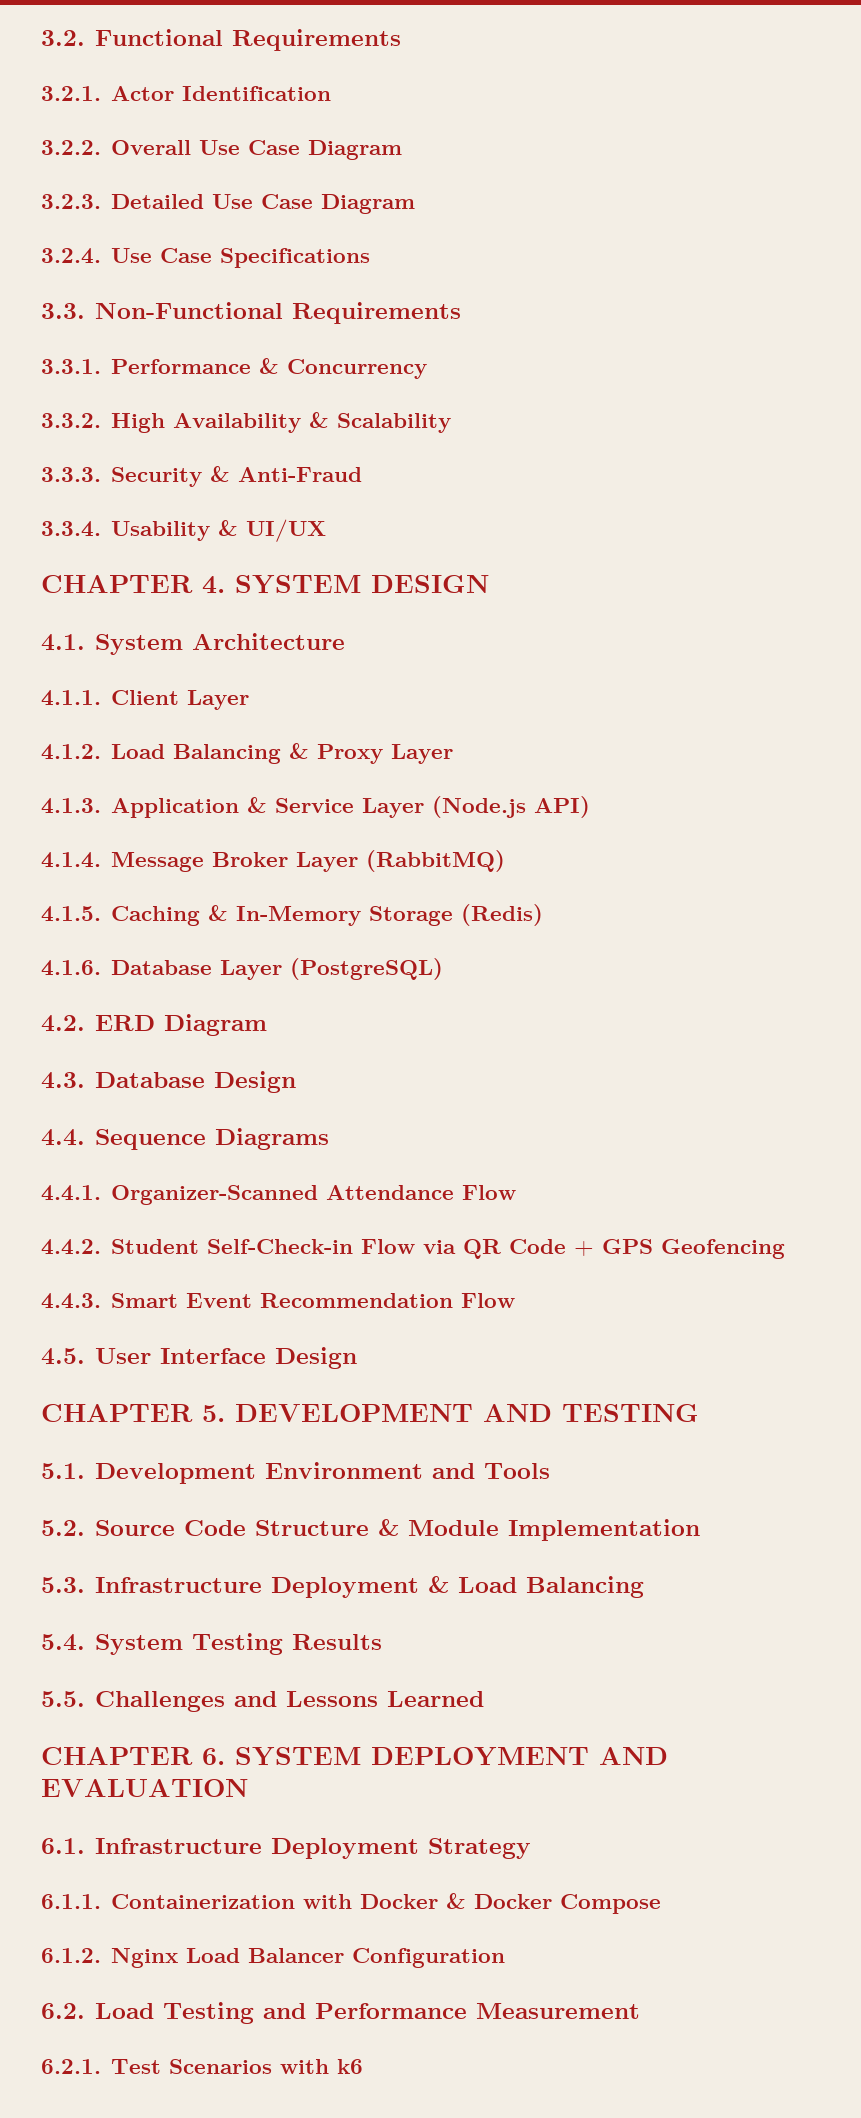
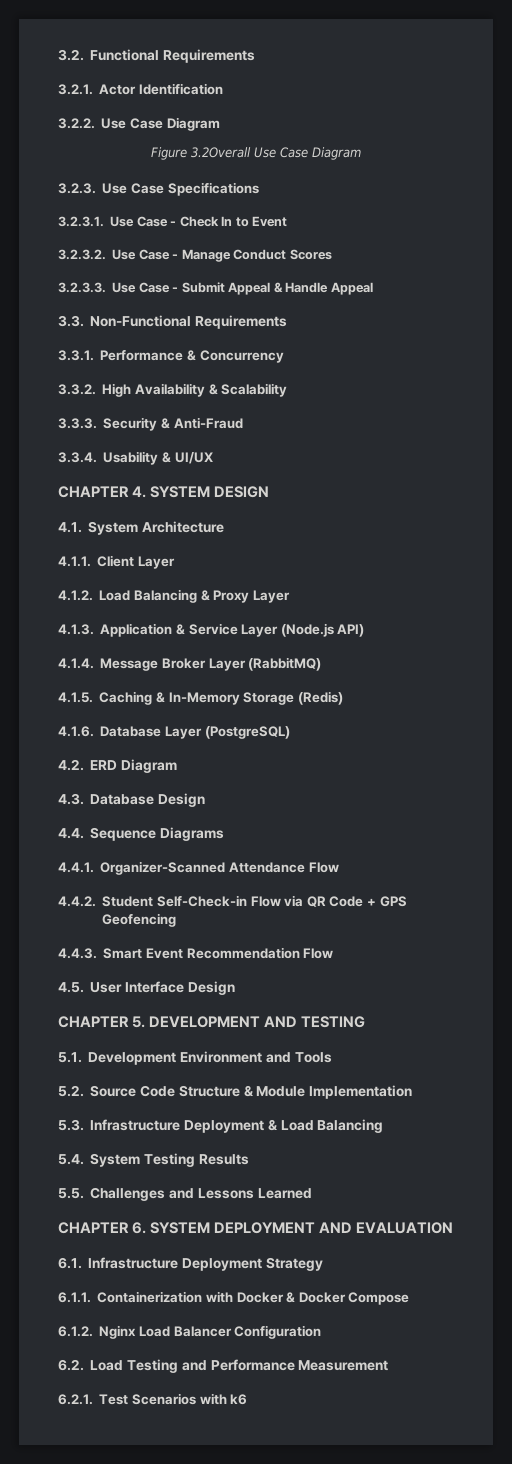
[110,140,402,160] [41,194,415,214] [41,248,101,264] Overall Use Case Diagram // 3.2.3. Detailed Use Case Diagram // 3.2.4. -> [101,117,220,131] [151,147,361,160] [58,183,96,194] Use Case Diagram // Figure 3.2Overall Use Case Diagram // 3.2.3.
(370, 258) none -> [58,216,288,227] [58,249,332,262] [58,282,373,295] // 3.2.3.1. Use Case - Check In to Event // 3.2.3.2. Use Case - Manage Conduct Scores // 3.2.3.3. Use Case - Submit Appeal & Handle Appeal

